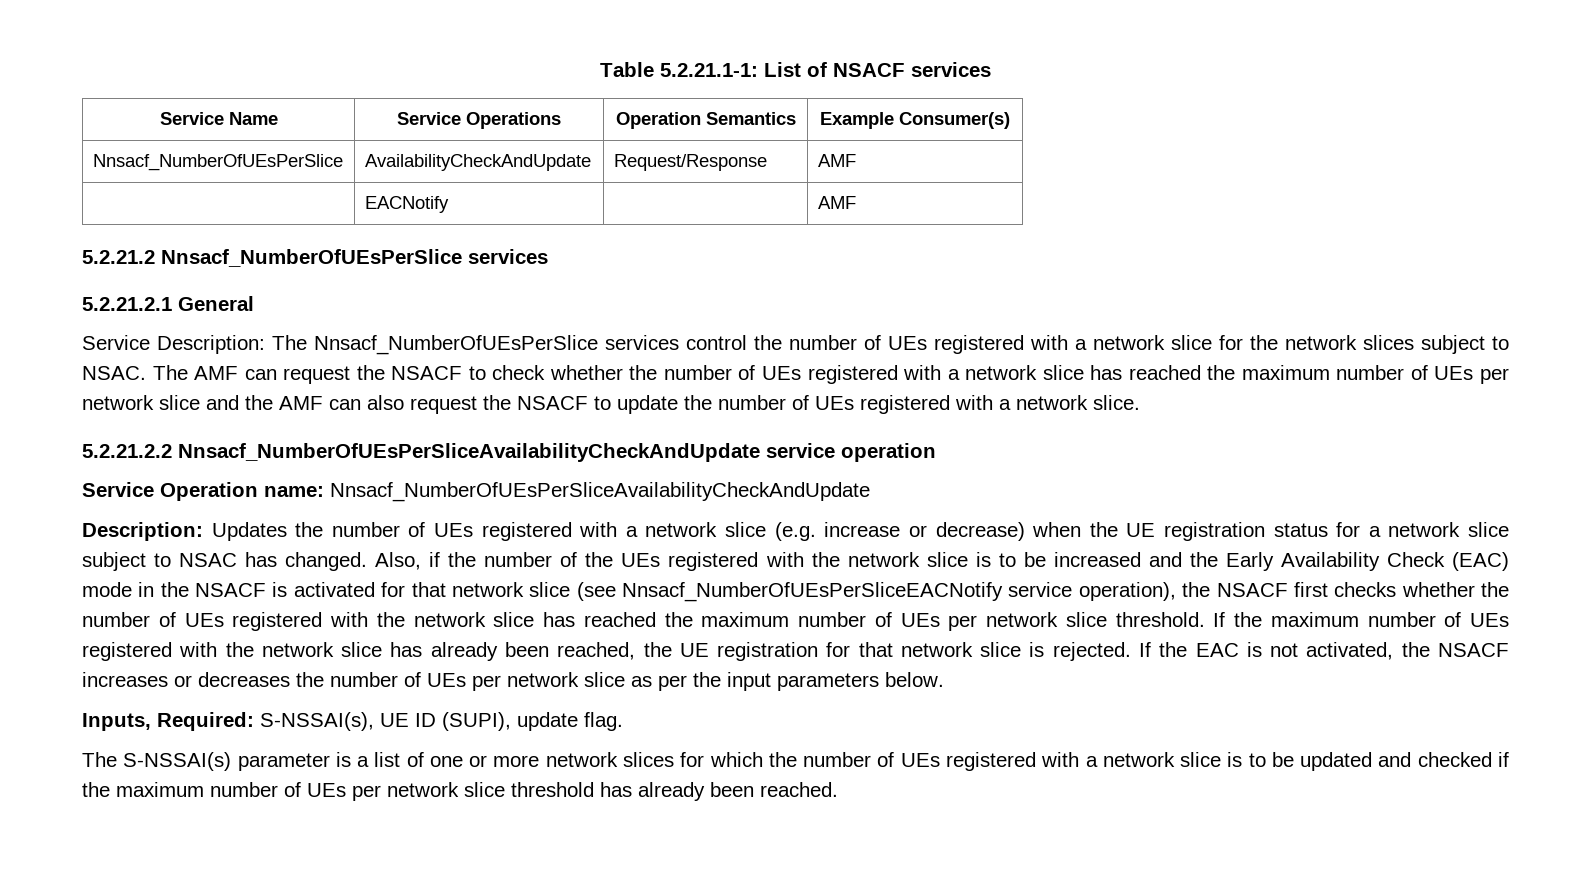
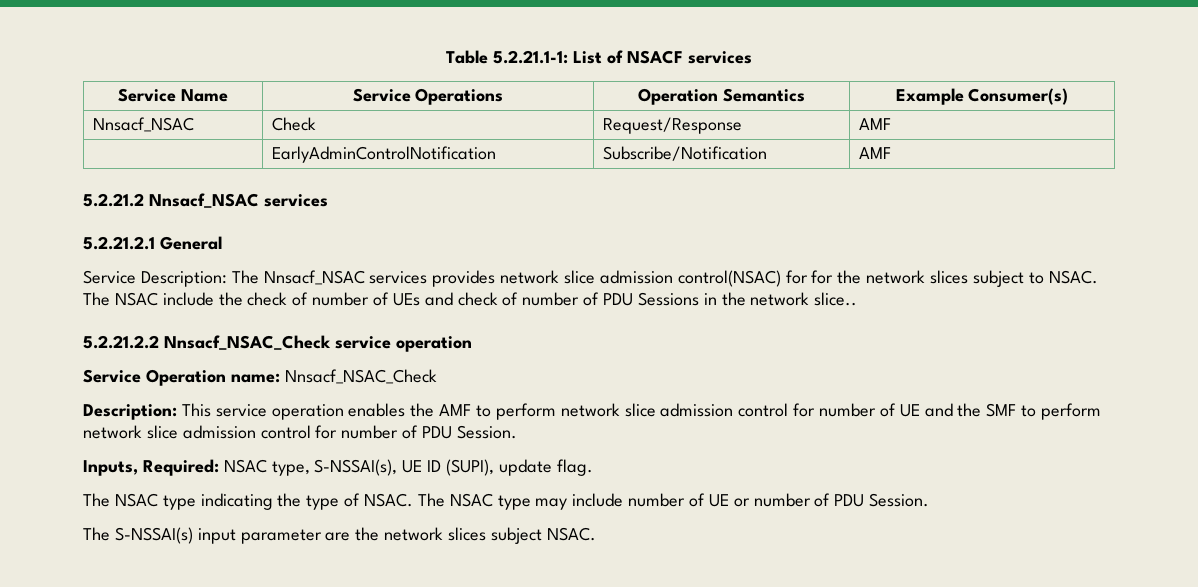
[92,154,343,171] [364,154,591,171] Nnsacf_NumberOfUEsPerSlice | AvailabilityCheckAndUpdate -> [92,117,194,132] [271,117,316,131] Nnsacf_NSAC | Check
[364,196,449,213] EACNotify | -> [271,146,496,163] [602,146,767,161] EarlyAdminControlNotification | Subscribe/Notification
[161,249,462,267] Nnsacf_NumberOfUEsPerSlice -> [149,193,259,208] Nnsacf_NSAC
[314,335,1212,355] Nnsacf_NumberOfUEsPerSlice services control the number of UEs registered with a network slice -> [263,270,808,287] Nnsacf_NSAC services provides network slice admission control(NSAC) for
[194,365,1509,384] [82,395,1140,414] AMF can request the NSACF to check whether the number of UEs registered with a network slice has reached the maximum number of UEs per network slice and the AMF can also request the NSACF to update the number of UEs registered with a network slice. -> [114,292,858,306] NSAC include the check of number of UEs and check of number of PDU Sessions in the network slice..
[178,443,760,462] Nnsacf_NumberOfUEsPerSliceAvailabilityCheckAndUpdate -> [164,335,331,350] Nnsacf_NSAC_Check
[330,482,870,502] [82,522,1510,541] [82,552,1509,571] [82,582,1510,602] [82,612,1509,631] [82,642,1509,661] [82,672,944,691] Nnsacf_NumberOfUEsPerSliceAvailabilityCheckAndUpdate // Description: Updates the number of UEs registered with a network slice (e.g. increase or decrease) when the UE registration status for a network slice subject to NSAC has changed. Also, if the number of the UEs registered with the network slice is to be increased and the Early Availability Check (EAC) mode in the NSACF is activated for that network slice (see Nnsacf_NumberOfUEsPerSliceEACNotify service operation), the NSACF first checks whether the number of UEs registered with the network slice has reached the maximum number of UEs per network slice threshold. If the maximum number of UEs registered with the network slice has already been reached, the UE registration for that network slice is rejected. If the EAC is not activated, the NSACF increases or decreases the number of UEs per network slice as per the input parameters below. -> [284,369,437,384] [83,403,1102,420] [83,425,517,439] Nnsacf_NSAC_Check // Description: This service operation enables the AMF to perform network slice admission control for number of UE and the SMF to perform network slice admission control for number of PDU Session.
(254, 721) none -> [223,459,310,476] NSAC type,
[123,752,1509,771] [82,782,838,801] S-NSSAI(s) parameter is a list of one or more network slices for which the number of UEs registered with a network slice is to be updated and checked if the maximum number of UEs per network slice threshold has already been reached. -> [114,493,930,510] [83,527,596,544] NSAC type indicating the type of NSAC. The NSAC type may include number of UE or number of PDU Session. // The S-NSSAI(s) input parameter are the network slices subject NSAC.

